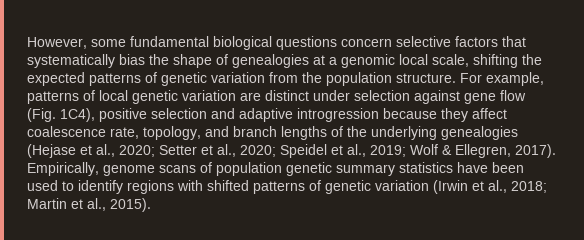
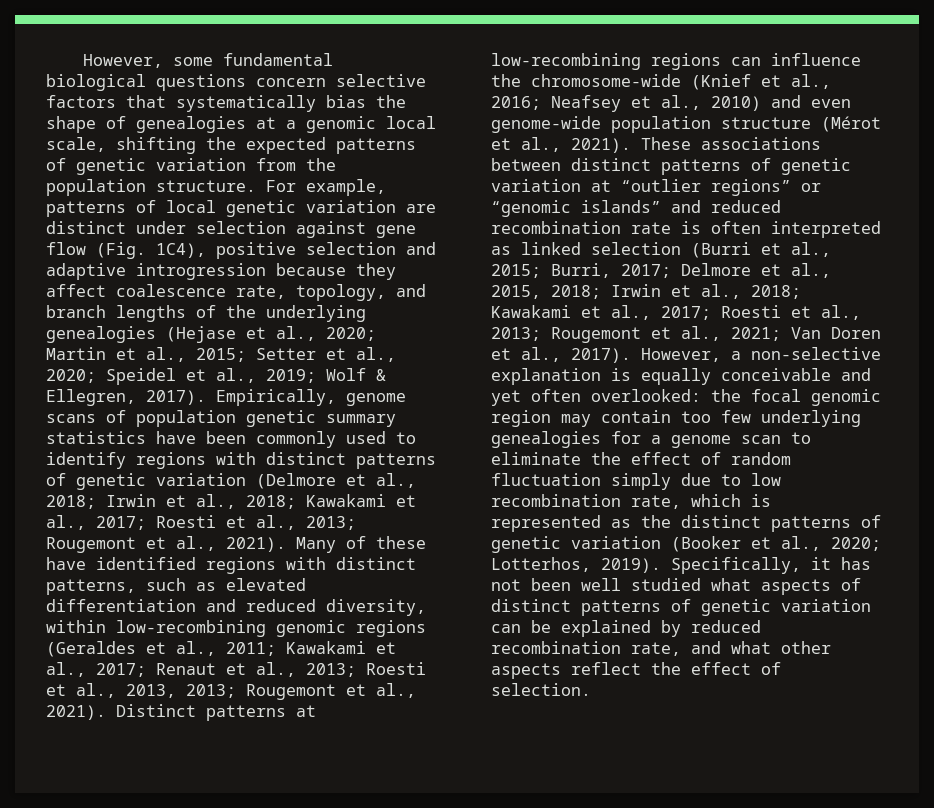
(155, 151) none -> [46,347,246,362] Martin et al., 2015;
(524, 167) none -> [256,431,336,448] commonly
[207,180,547,194] [27,198,151,212] shifted patterns of genetic variation (Irwin et al., 2018; Martin et al., 2015). -> [266,452,436,469] [46,473,416,490] [46,494,416,509] [46,515,356,530] [46,536,426,553] [46,557,416,574] [46,578,306,595] [46,599,426,616] [46,620,426,637] [46,641,396,657] [46,662,426,677] [46,683,416,700] [46,704,316,721] [491,53,861,70] [491,74,831,90] [491,95,851,112] [491,116,881,133] [491,137,821,153] [491,158,851,175] [491,179,821,196] [491,200,781,217] [491,221,881,238] [491,242,831,258] [491,263,831,278] [491,284,801,299] [491,305,861,320] [491,326,881,343] [491,347,881,363] [491,368,871,385] [491,389,881,406] [491,410,861,427] [491,431,811,448] [491,452,791,465] [491,473,781,490] [491,494,771,509] [491,515,881,532] [491,536,881,553] [491,557,871,574] [491,578,861,595] [491,599,871,616] [491,620,761,637] [491,641,831,656] [491,662,781,679] [491,683,591,696] distinct patterns of genetic variation (Delmore et al., 2018; Irwin et al., 2018; Kawakami et al., 2017; Roesti et al., 2013; Rougemont et al., 2021). Many of these have identified regions with distinct patterns, such as elevated differentiation and reduced diversity, within low-recombining genomic regions (Geraldes et al., 2011; Kawakami et al., 2017; Renaut et al., 2013; Roesti et al., 2013, 2013; Rougemont et al., 2021). Distinct patterns at low-recombining regions can influence the chromosome-wide (Knief et al., 2016; Neafsey et al., 2010) and even genome-wide population structure (Mérot et al., 2021). These associations between distinct patterns of genetic variation at “outlier regions” or “genomic islands” and reduced recombination rate is often interpreted as linked selection (Burri et al., 2015; Burri, 2017; Delmore et al., 2015, 2018; Irwin et al., 2018; Kawakami et al., 2017; Roesti et al., 2013; Rougemont et al., 2021; Van Doren et al., 2017). However, a non-selective explanation is equally conceivable and yet often overlooked: the focal genomic region may contain too few underlying genealogies for a genome scan to eliminate the effect of random fluctuation simply due to low recombination rate, which is represented as the distinct patterns of genetic variation (Booker et al., 2020; Lotterhos, 2019). Specifically, it has not been well studied what aspects of distinct patterns of genetic variation can be explained by reduced recombination rate, and what other aspects reflect the effect of selection.

